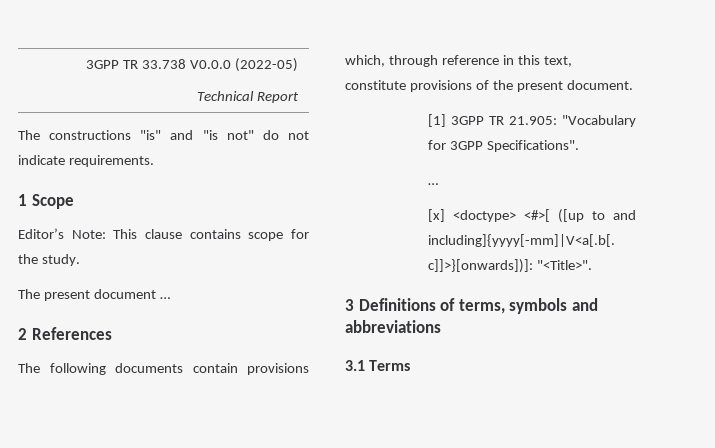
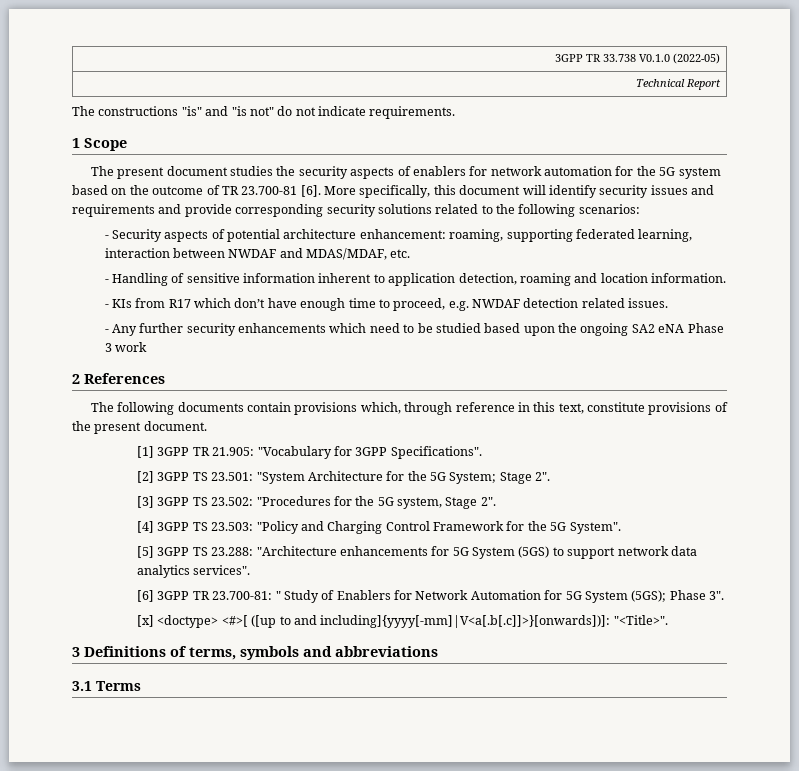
[189,60,231,69] V0.0.0 -> [638,54,670,62] V0.1.0
[18,228,309,241] [18,254,80,266] [18,289,170,301] Editor’s Note: This clause contains scope for the study. // The present document … -> [90,166,721,179] [72,185,714,198] [72,204,640,217] [104,229,693,242] [104,248,411,260] [104,273,727,286] [104,298,669,311] [104,323,724,336] [104,342,147,352] The present document studies the security aspects of enablers for network automation for the 5G system based on the outcome of TR 23.700-81 [6]. More specifically, this document will identify security issues and requirements and provide corresponding security solutions related to the following scenarios: // - Security aspects of potential architecture enhancement: roaming, supporting federated learning, interaction between NWDAF and MDAS/MDAF, etc. // - Handling of sensitive information inherent to application detection, roaming and location information. // - KIs from R17 which don’t have enough time to proceed, e.g. NWDAF detection related issues. // - Any further security enhancements which need to be studied based upon the ongoing SA2 eNA Phase 3 work
[428,183,439,185] … -> [137,471,551,484] [137,496,496,509] [137,521,621,534] [137,546,697,559] [137,565,251,578] [137,590,725,603] [2] 3GPP TS 23.501: "System Architecture for the 5G System; Stage 2". // [3] 3GPP TS 23.502: "Procedures for the 5G system, Stage 2". // [4] 3GPP TS 23.503: "Policy and Charging Control Framework for the 5G System". // [5] 3GPP TS 23.288: "Architecture enhancements for 5G System (5GS) to support network data analytics services". // [6] 3GPP TR 23.700-81: " Study of Enablers for Network Automation for 5G System (5GS); Phase 3".

